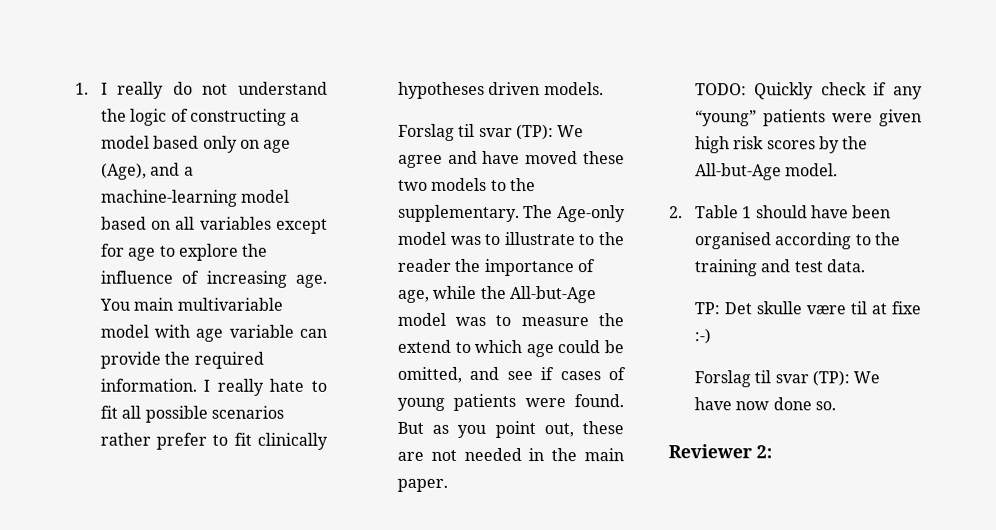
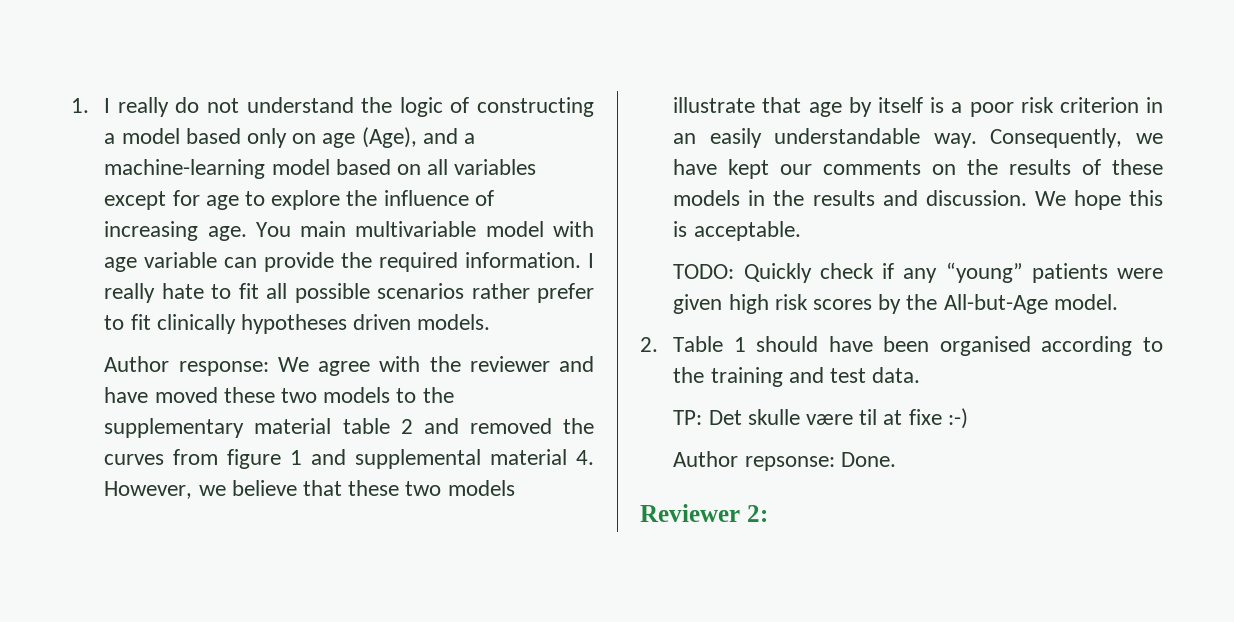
[397,123,585,141] [397,154,443,168] Forslag til svar (TP): We agree -> [104,356,550,376] Author response: We agree with the reviewer
[397,204,626,223] [397,231,625,246] [396,258,596,277] [396,285,596,304] [396,312,624,327] [396,339,624,358] [396,366,626,383] [396,393,624,412] [396,420,624,439] [396,447,624,462] [396,478,448,492] supplementary. The Age-only model was to illustrate to the reader the importance of age, while the All-but-Age model was to measure the extend to which age could be omitted, and see if cases of young patients were found. But as you point out, these are not needed in the main paper. -> [104,418,594,438] [104,449,594,469] [104,480,515,499] [673,97,1163,117] [673,128,1163,148] [673,159,1163,179] [673,190,1163,210] [673,221,801,241] supplementary material table 2 and removed the curves from figure 1 and supplemental material 4. However, we believe that these two models illustrate that age by itself is a poor risk criterion in an easily understandable way. Consequently, we have kept our comments on the results of these models in the results and discussion. We hope this is acceptable.
[693,370,881,388] [693,397,836,411] Forslag til svar (TP): We have now done so. -> [673,451,896,471] Author repsonse: Done.

